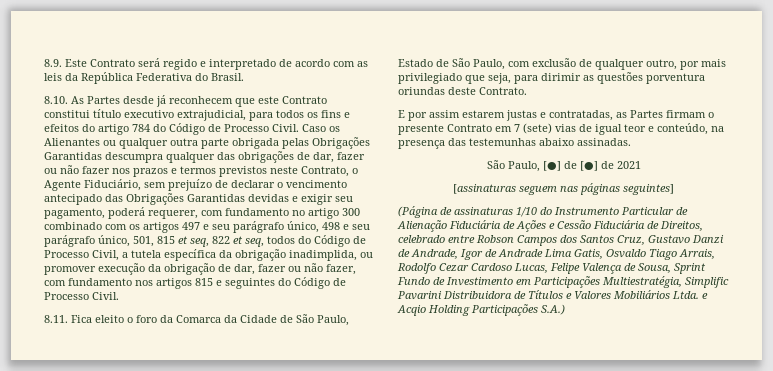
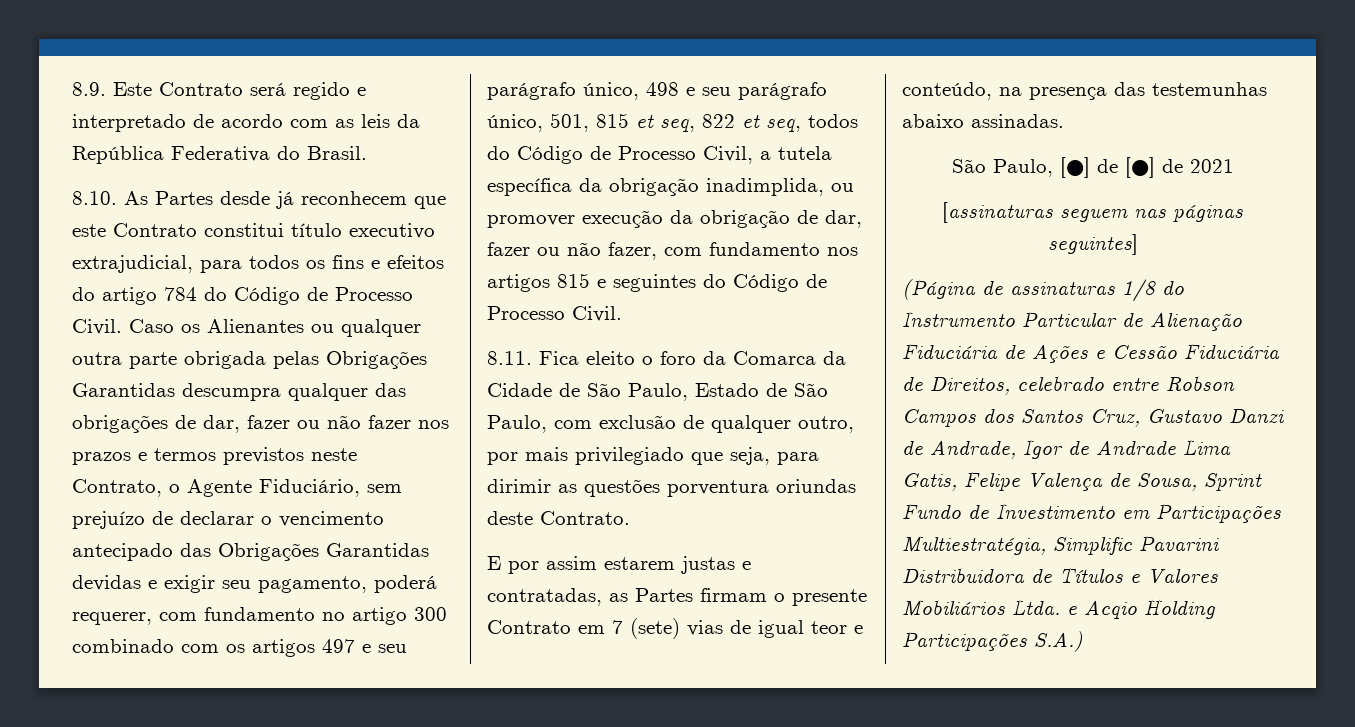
[516,207,537,217] 1/10 -> [1122,279,1156,302] 1/8
[606,249,715,260] [397,263,548,274] Osvaldo Tiago Arrais, Rodolfo Cezar Cardoso Lucas, -> (957, 482) none

